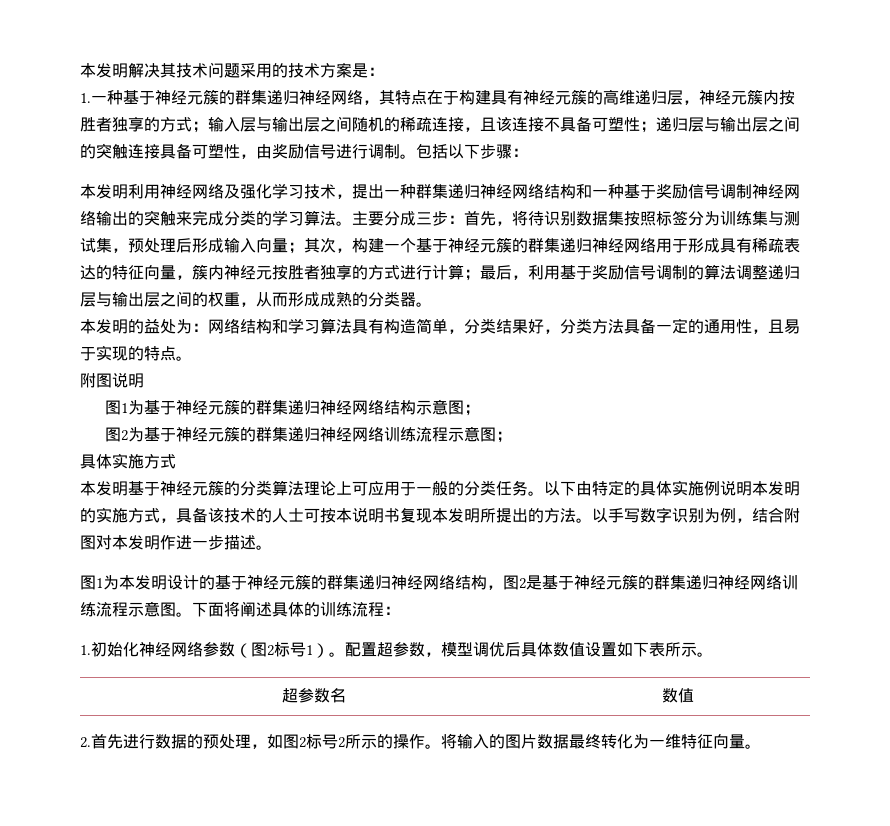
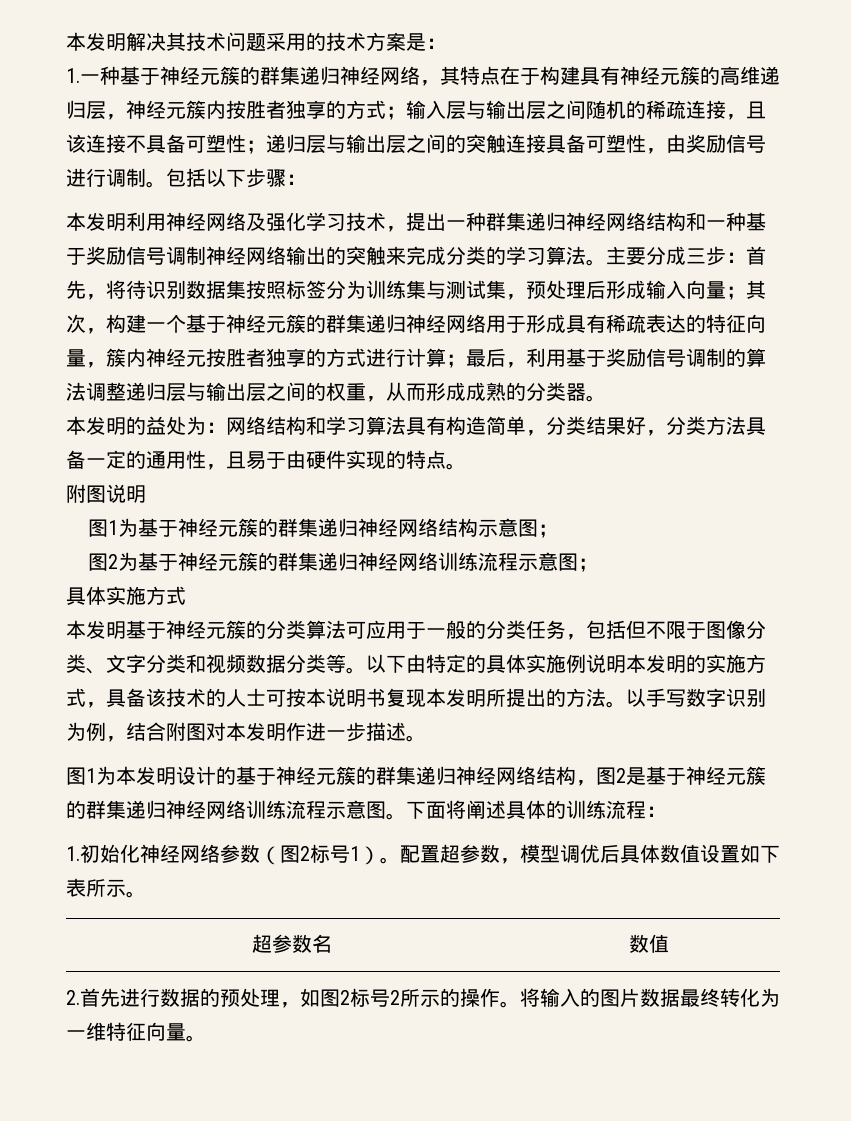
(96, 354) none -> [286,450,346,470] 由硬件
[304,481,352,496] 理论上 -> (346, 629) none
(528, 488) none -> [566,620,766,640] [66,654,346,674] ，包括但不限于图像分类、文字分类和视频数据分类等

